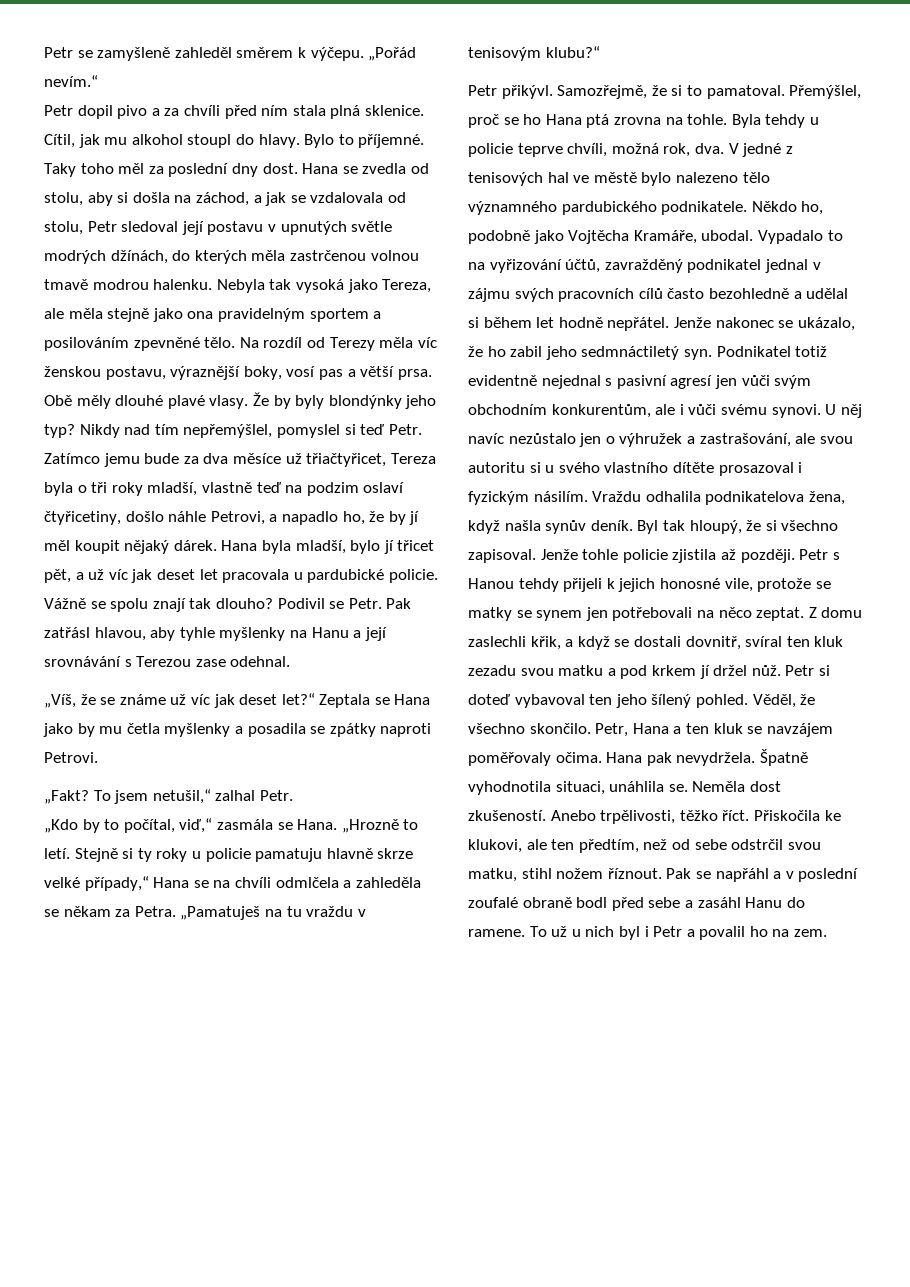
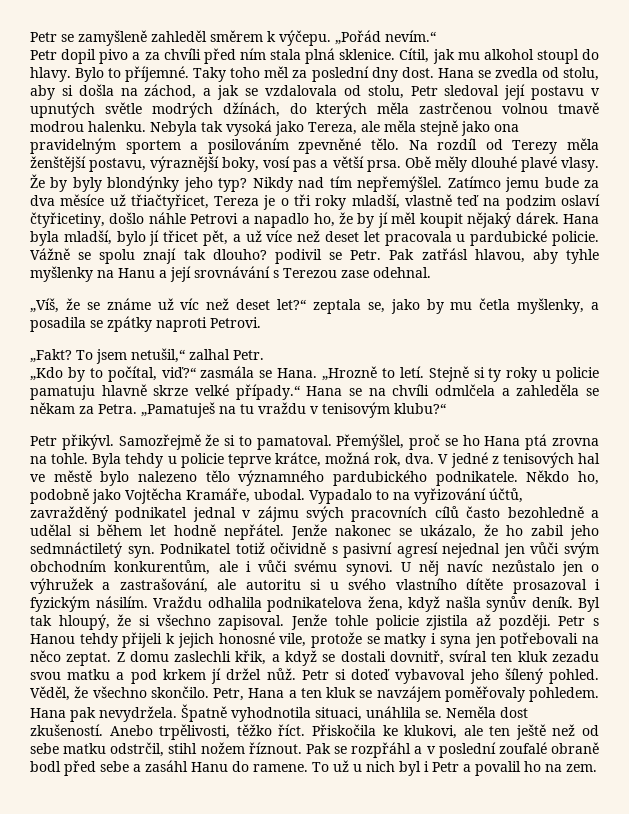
[417,337,437,348] [44,366,101,377] víc ženskou -> [30,156,86,172] ženštější
[183,424,422,438] nepřemýšlel, pomyslel si teď Petr. -> [357,176,443,192] nepřemýšlel.
[44,482,73,496] byla -> [263,195,276,210] je
[210,511,265,525] Petrovi, -> [190,213,239,224] Petrovi
[108,569,153,583] víc jak -> [266,230,321,242] více než
[277,598,325,609] Podivil -> [274,249,322,264] podivil
[213,694,235,708] jak -> [206,298,230,310] než
[319,694,431,708] Zeptala se Hana -> [312,299,385,314] zeptala se,
[164,723,231,737] myšlenky -> [517,298,585,314] myšlenky,
[179,818,213,833] viď,“ -> [161,367,196,378] viď?“
[84,876,149,891] případy,“ -> [235,384,300,400] případy.“
[557,85,648,99] Samozřejmě, -> [118,434,201,450] Samozřejmě
[567,143,608,157] chvíli, -> [274,452,321,467] krátce,
[468,375,601,389] evidentně nejednal -> [270,542,327,554] očividně
(713, 382) none -> [442,543,501,558] nejednal
[819,436,853,444] svou -> (237, 584) none
[516,610,583,621] se synem -> [431,633,471,648] i syna
[589,694,613,705] ten -> (466, 676) none
[555,752,602,763] očima. -> [529,687,599,702] pohledem.
[578,839,639,853] předtím, -> [515,724,546,740] ještě
[731,839,821,850] [468,868,517,882] odstrčil svou matku, -> [63,742,165,757] matku odstrčil,
[715,868,769,882] napřáhl -> [351,742,412,758] rozpřáhl

